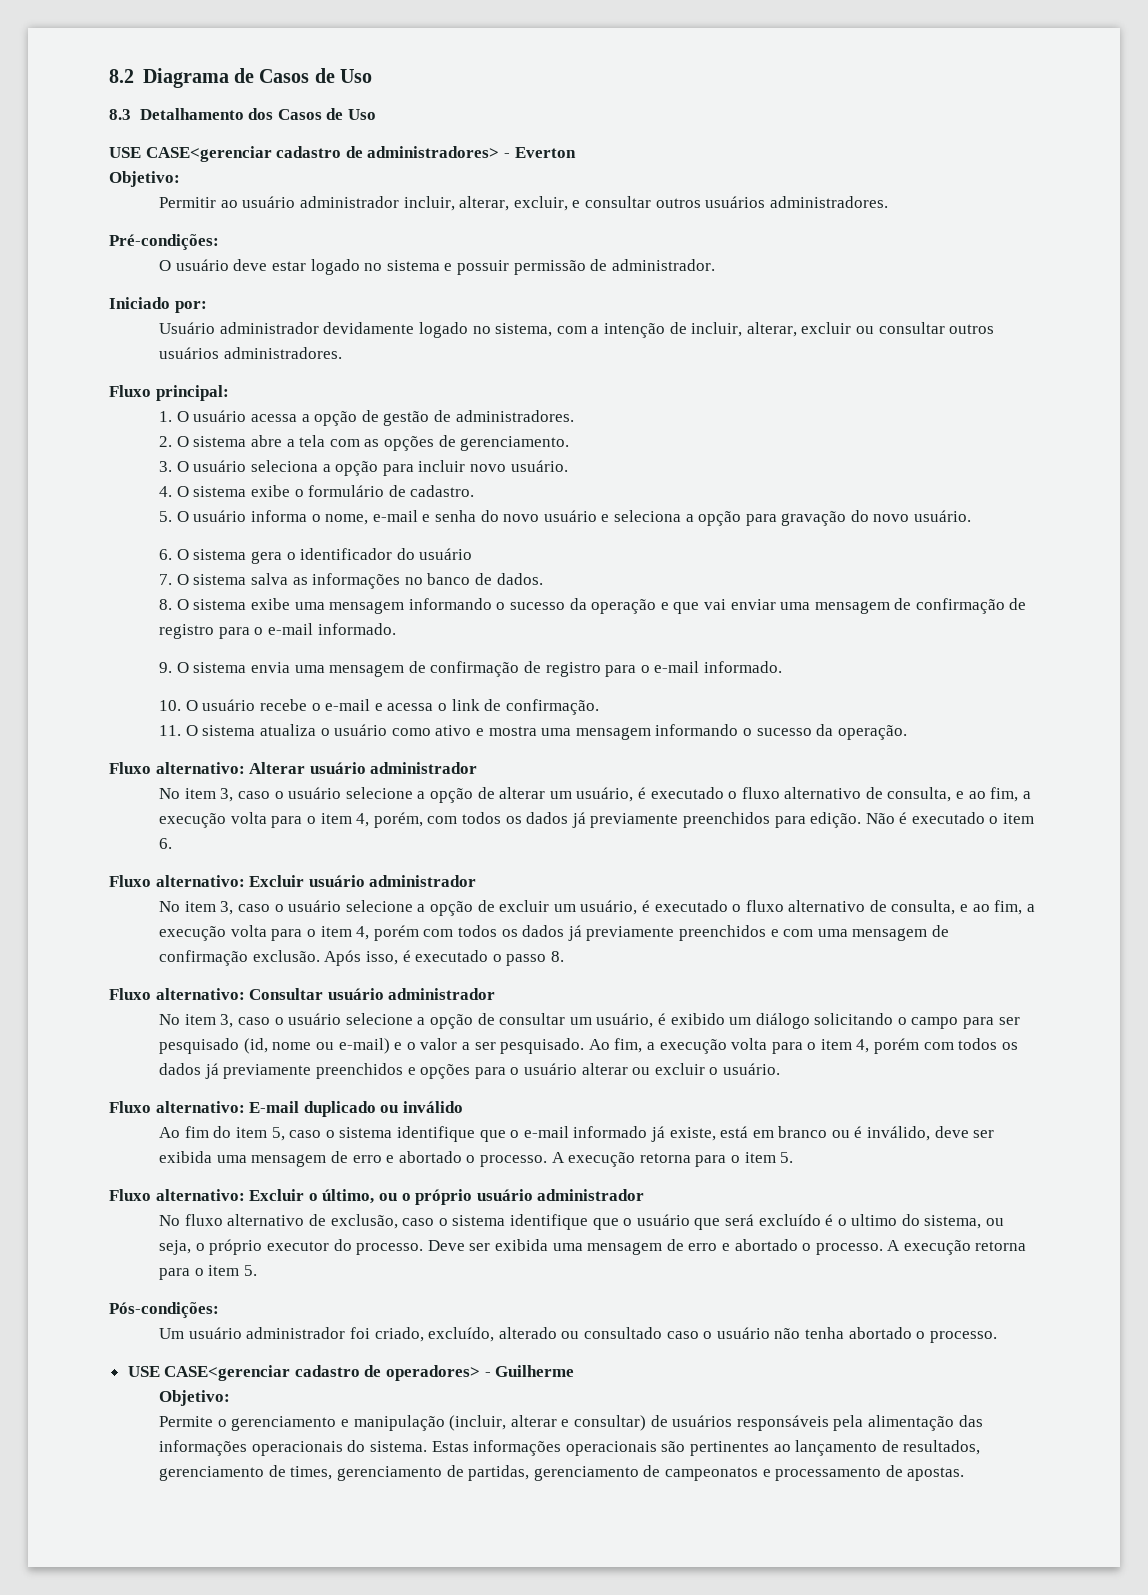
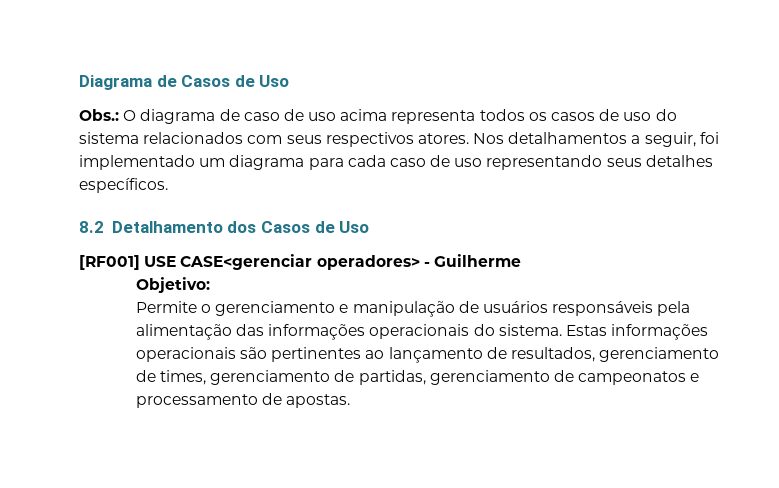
[109,69,134,83] 8.2 -> (79, 82) none
[109,109,131,120] 8.3 -> [79,109,677,124] [79,132,719,147] [79,155,713,170] [79,178,168,193] [79,221,104,233] Obs.: O diagrama de caso de uso acima representa todos os casos de uso do sistema relacionados com seus respectivos atores. Nos detalhamentos a seguir, foi implementado um diagrama para cada caso de uso representando seus detalhes específicos. // 8.2
[109,146,576,162] [109,171,180,187] [159,196,888,211] [109,234,219,250] [159,259,715,275] [109,297,207,313] [159,322,995,338] [159,347,342,359] [109,385,229,401] [159,410,574,426] [159,435,570,451] [159,460,568,476] [159,485,475,497] [159,510,972,526] [159,548,473,564] [159,573,543,589] [159,598,1027,614] [159,623,396,639] [159,661,782,677] [159,699,599,715] [159,724,907,740] [109,762,478,774] [159,787,1031,803] [159,812,1035,828] [159,838,173,849] [109,875,477,887] [159,900,1035,916] [159,925,949,941] [159,950,564,966] [109,988,496,1000] [159,1013,1020,1029] [159,1038,1018,1054] [159,1063,780,1079] [109,1101,463,1117] [159,1126,995,1142] [159,1151,794,1167] [109,1189,645,1205] [159,1214,1005,1230] [159,1239,1027,1255] [159,1265,258,1280] [109,1302,219,1318] [159,1327,997,1343] [127,1365,382,1381] USE CASE<gerenciar cadastro de administradores> - Everton // Objetivo: // Permitir ao usuário administrador incluir, alterar, excluir, e consultar outros usuários administradores. // Pré-condições: // O usuário deve estar logado no sistema e possuir permissão de administrador. // Iniciado por: // Usuário administrador devidamente logado no sistema, com a intenção de incluir, alterar, excluir ou consultar outros usuários administradores. // Fluxo principal: // 1. O usuário acessa a opção de gestão de administradores. // 2. O sistema abre a tela com as opções de gerenciamento. // 3. O usuário seleciona a opção para incluir novo usuário. // 4. O sistema exibe o formulário de cadastro. // 5. O usuário informa o nome, e-mail e senha do novo usuário e seleciona a opção para gravação do novo usuário. // 6. O sistema gera o identificador do usuário // 7. O sistema salva as informações no banco de dados. // 8. O sistema exibe uma mensagem informando o sucesso da operação e que vai enviar uma mensagem de confirmação de registro para o e-mail informado. // 9. O sistema envia uma mensagem de confirmação de registro para o e-mail informado. // 10. O usuário recebe o e-mail e acessa o link de confirmação. // 11. O sistema atualiza o usuário como ativo e mostra uma mensagem informando o sucesso da operação. // Fluxo alternativo: Alterar usuário administrador // No item 3, caso o usuário selecione a opção de alterar um usuário, é executado o fluxo alternativo de consulta, e ao fim, a execução volta para o item 4, porém, com todos os dados já previamente preenchidos para edição. Não é executado o item 6. // Fluxo alternativo: Excluir usuário administrador // No item 3, caso o usuário selecione a opção de excluir um usuário, é executado o fluxo alternativo de consulta, e ao fim, a execução volta para o item 4, porém com todos os dados já previamente preenchidos e com uma mensagem de confirmação exclusão. Após isso, é executado o passo 8. // Fluxo alternativo: Consultar usuário administrador // No item 3, caso o usuário selecione a opção de consultar um usuário, é exibido um diálogo solicitando o campo para ser pesquisado (id, nome ou e-mail) e o valor a ser pesquisado. Ao fim, a execução volta para o item 4, porém com todos os dados já previamente preenchidos e opções para o usuário alterar ou excluir o usuário. // Fluxo alternativo: E-mail duplicado ou inválido // Ao fim do item 5, caso o sistema identifique que o e-mail informado já existe, está em branco ou é inválido, deve ser exibida uma mensagem de erro e abortado o processo. A execução retorna para o item 5. // Fluxo alternativo: Excluir o último, ou o próprio usuário administrador // No fluxo alternativo de exclusão, caso o sistema identifique que o usuário que será excluído é o ultimo do sistema, ou seja, o próprio executor do processo. Deve ser exibida uma mensagem de erro e abortado o processo. A execução retorna para o item 5. // Pós-condições: // Um usuário administrador foi criado, excluído, alterado ou consultado caso o usuário não tenha abortado o processo. // USE CASE<gerenciar cadastro de -> [79,254,313,270] [RF001] USE CASE<gerenciar
[449,1415,646,1431] (incluir, alterar e consultar) -> (455, 309) none

